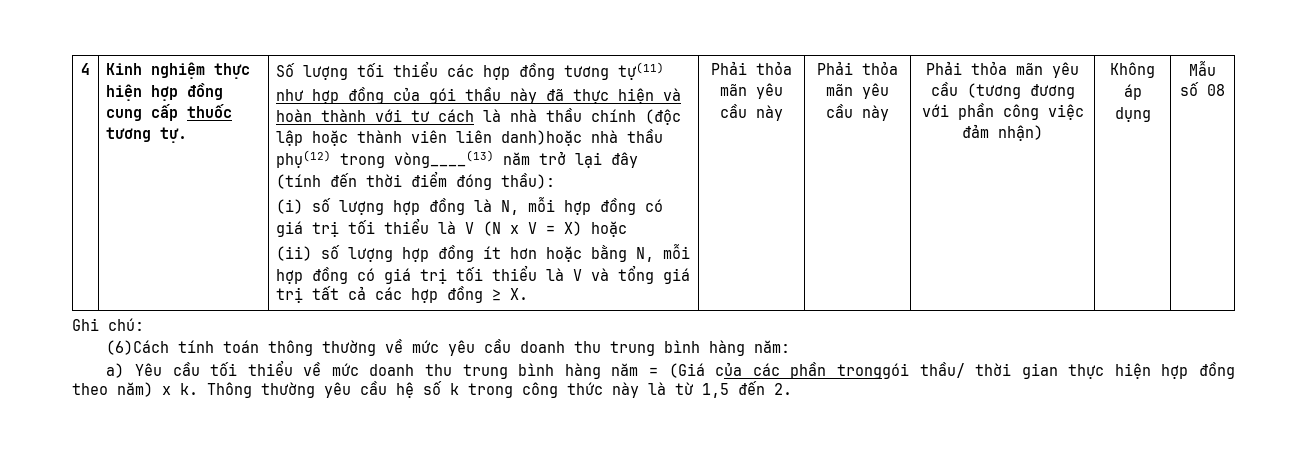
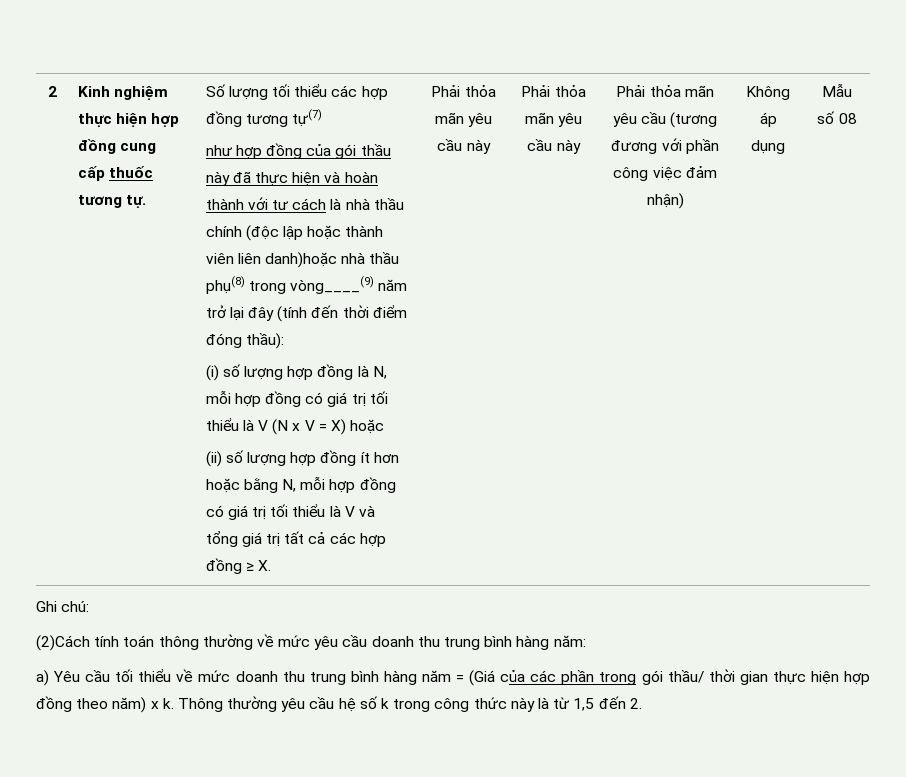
[81,63,90,75] 4 -> [47,86,57,97] 2
[618,62,665,80] tự(11) -> [292,109,323,127] tự(7)
[276,150,495,168] phụ(12) trong vòng____(13) -> [205,276,375,294] phụ(8) trong vòng____(9)
[106,340,170,355] (6)Cách -> [36,635,90,651] (2)Cách
[836,363,909,379] tronggói -> [599,670,663,685] trong gói

